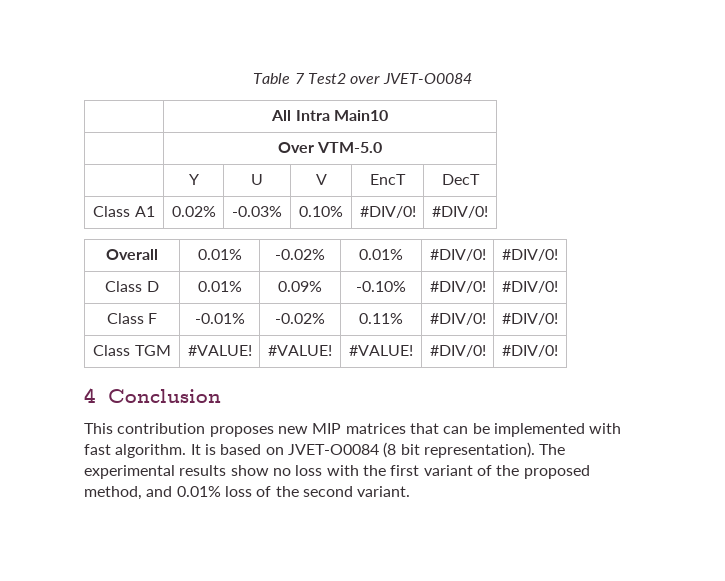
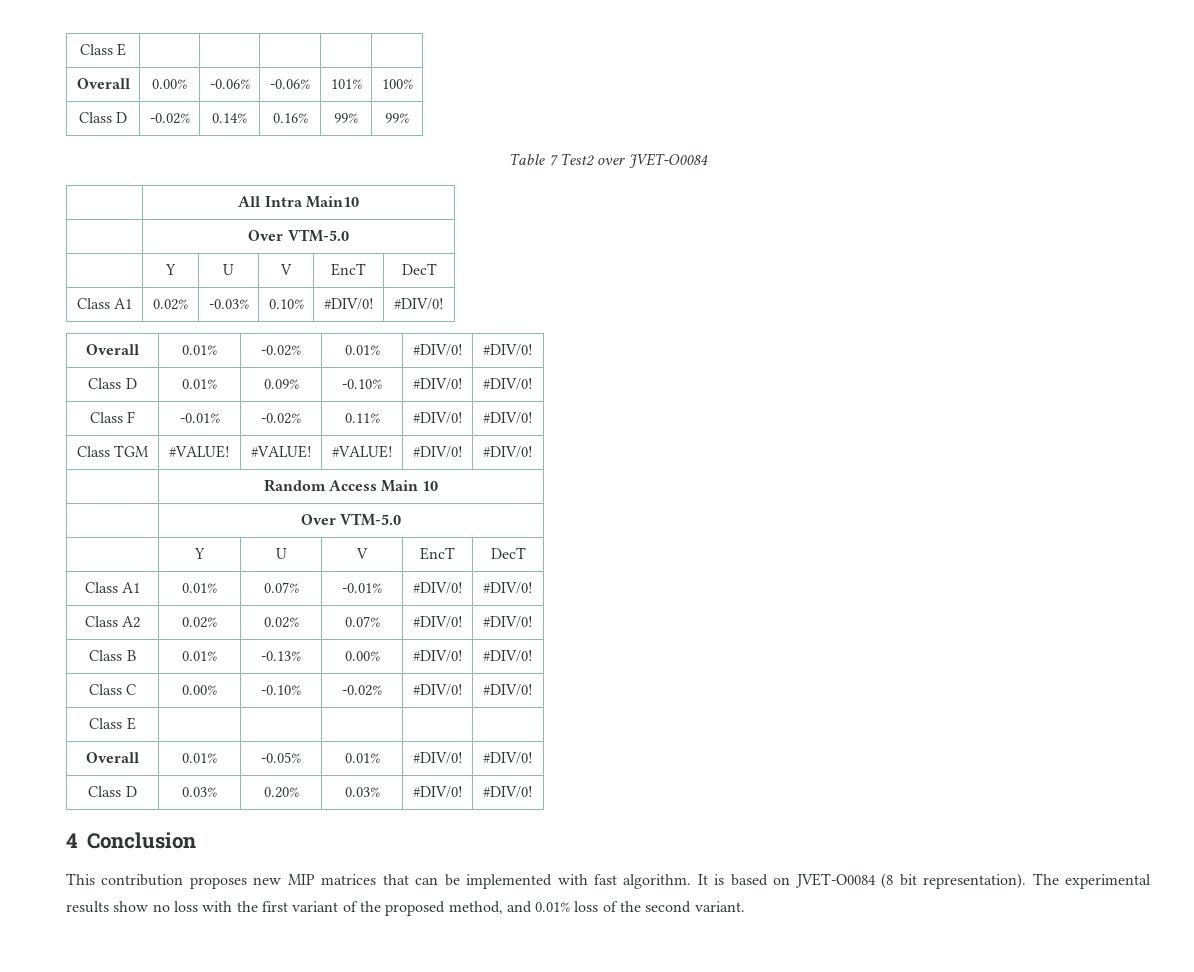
(253, 78) none -> [79,43,127,56] [76,78,130,89] [152,79,187,89] [209,79,250,89] [270,79,310,89] [330,79,362,89] [381,79,413,89] [78,112,128,123] [149,113,190,124] [212,113,247,123] [272,113,308,123] [334,113,358,123] [385,113,409,123] Class E | | | | | // Overall | 0.00% | -0.06% | -0.06% | 101% | 100% // Class D | -0.02% | 0.14% | 0.16% | 99% | 99% //
(558, 351) none -> [263,479,439,492] [300,513,402,526] [194,548,205,559] [275,548,287,559] [356,548,368,559] [420,547,455,560] [490,547,526,559] [84,582,141,593] [182,583,217,593] [263,582,299,593] [342,583,382,593] [412,582,463,594] [483,582,533,594] [84,616,141,628] [182,617,217,628] [263,617,299,628] [344,616,380,627] [412,616,463,628] [483,616,533,628] [89,650,136,661] [182,651,217,661] [261,651,301,661] [344,651,380,661] [412,650,463,662] [483,650,533,662] [88,684,137,695] [182,685,217,695] [261,685,301,695] [342,685,382,696] [412,684,463,696] [483,684,533,696] [89,717,136,730] [86,752,139,763] [182,753,217,763] [261,752,301,763] [344,753,380,763] [412,752,463,764] [483,752,533,764] [88,786,137,797] [182,787,217,797] [263,787,299,798] [344,787,380,797] [412,786,463,798] [483,786,533,798] // | Random Access Main 10 // | Over VTM-5.0 // | Y | U | V | EncT | DecT // Class A1 | 0.01% | 0.07% | -0.01% | #DIV/0! | #DIV/0! // Class A2 | 0.02% | 0.02% | 0.07% | #DIV/0! | #DIV/0! // Class B | 0.01% | -0.13% | 0.00% | #DIV/0! | #DIV/0! // Class C | 0.00% | -0.10% | -0.02% | #DIV/0! | #DIV/0! // Class E | | | | | // Overall | 0.01% | -0.05% | 0.01% | #DIV/0! | #DIV/0! // Class D | 0.03% | 0.20% | 0.03% | #DIV/0! | #DIV/0!

